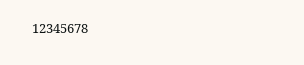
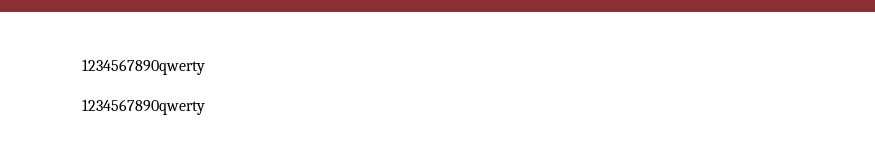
[32,24,88,33] 12345678 -> [82,59,205,75] [82,99,205,115] 1234567890qwerty // 1234567890qwerty

